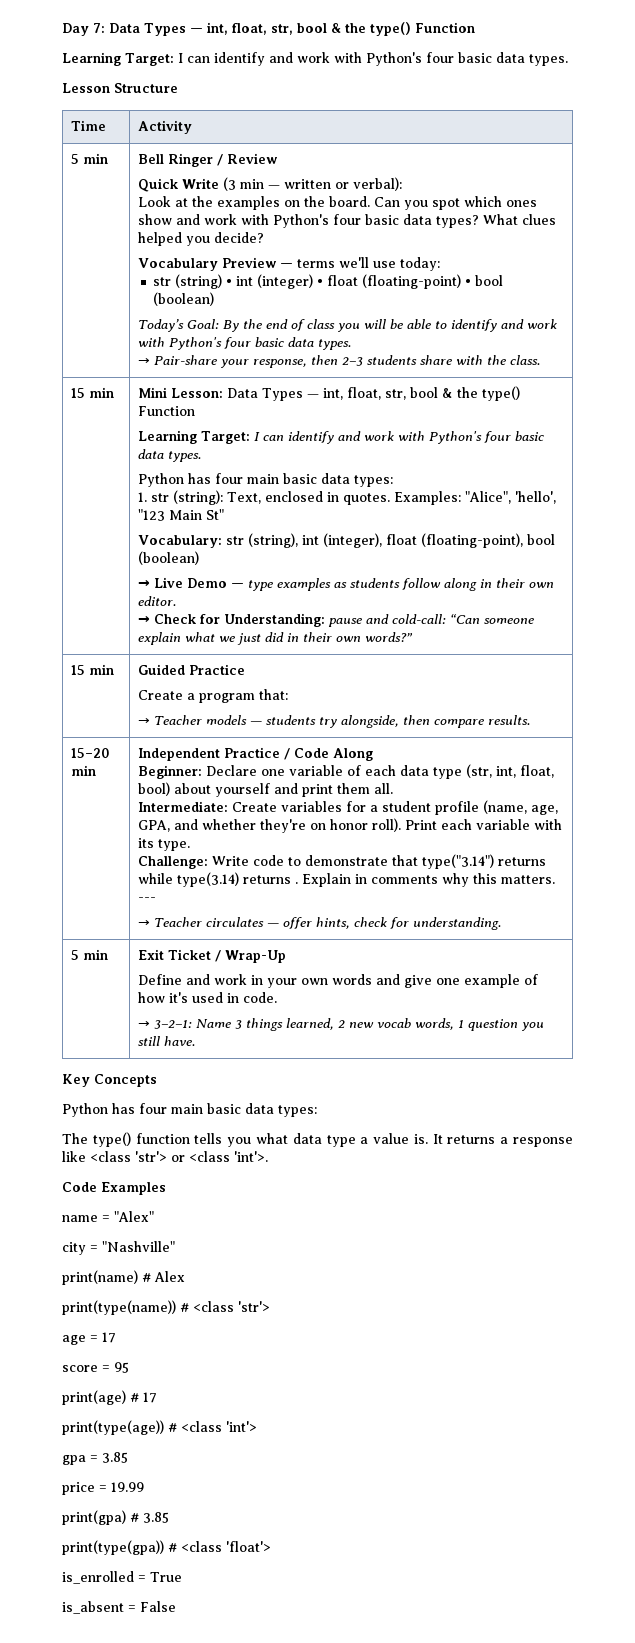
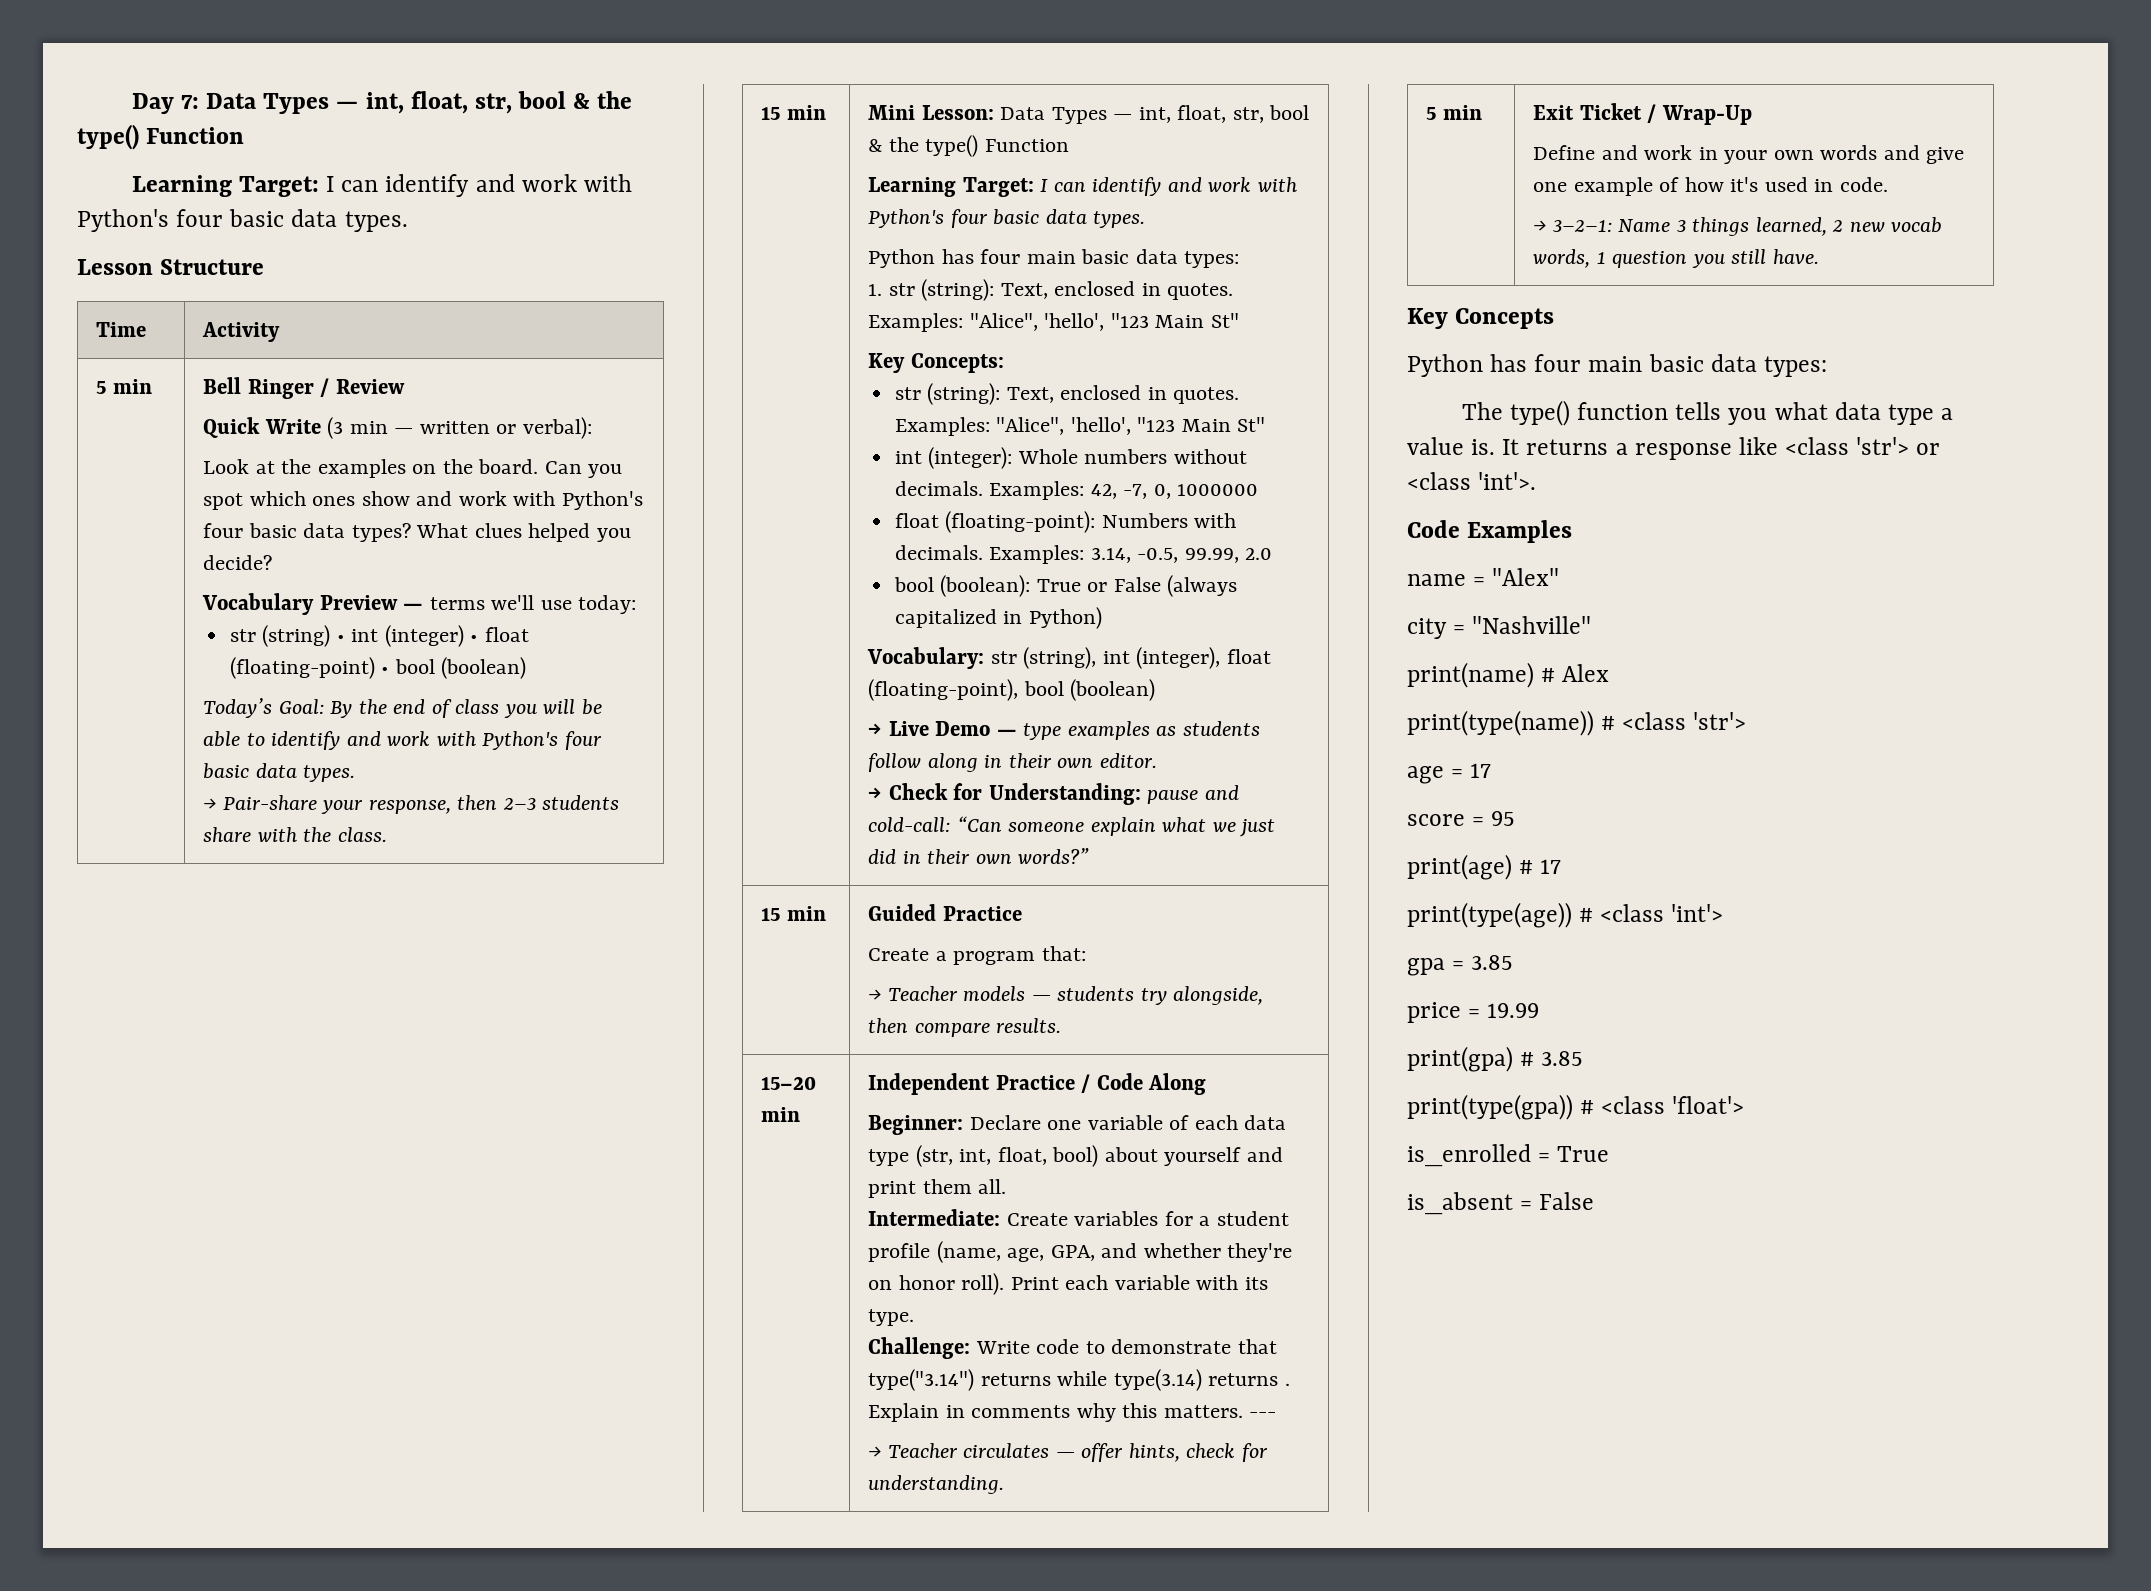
(224, 514) none -> [868,353,1004,373] [894,383,1240,405] [894,417,1266,436] [894,447,1247,469] [894,481,1259,500] [894,511,1237,533] [894,545,1273,564] [893,575,1238,597] [894,607,1102,629] // Key Concepts: // str (string): Text, enclosed in quotes. Examples: "Alice", 'hello', "123 Main St" // int (integer): Whole numbers without decimals. Examples: 42, -7, 0, 1000000 // float (floating-point): Numbers with decimals. Examples: 3.14, -0.5, 99.99, 2.0 // bool (boolean): True or False (always capitalized in Python)

